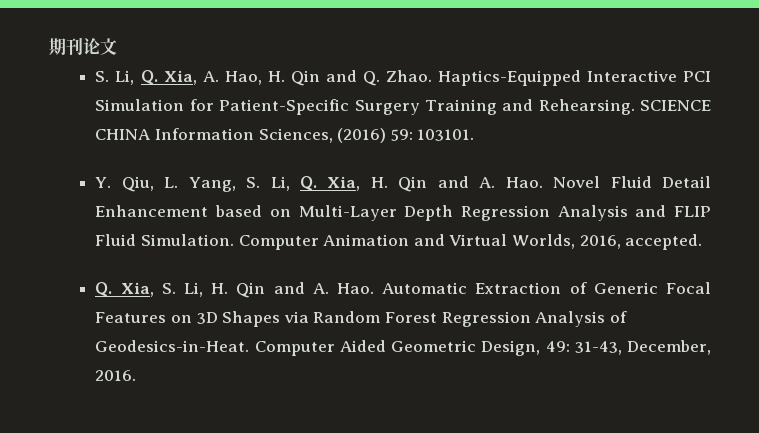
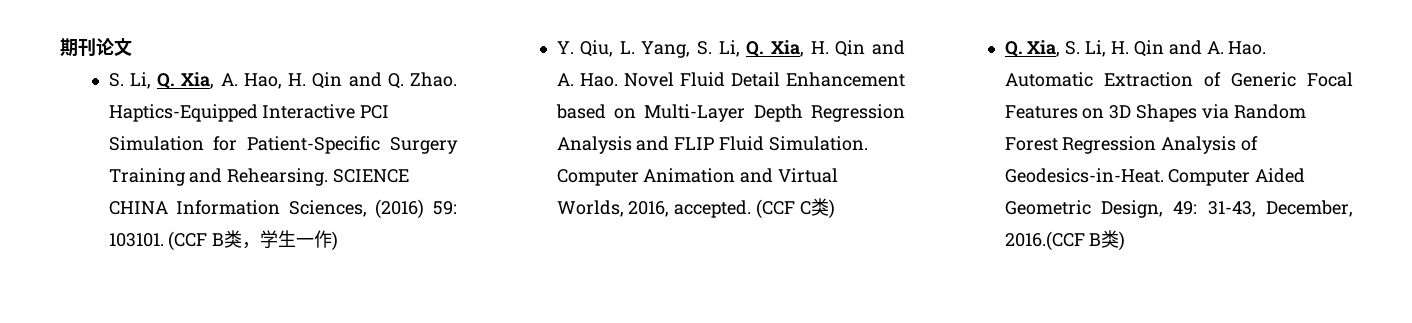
(475, 135) none -> [168,230,339,251] (CCF B类，学生一作)
(703, 242) none -> [756,198,835,219] (CCF C类)
[95,370,137,381] 2016. -> [1004,230,1126,251] 2016.(CCF B类)

